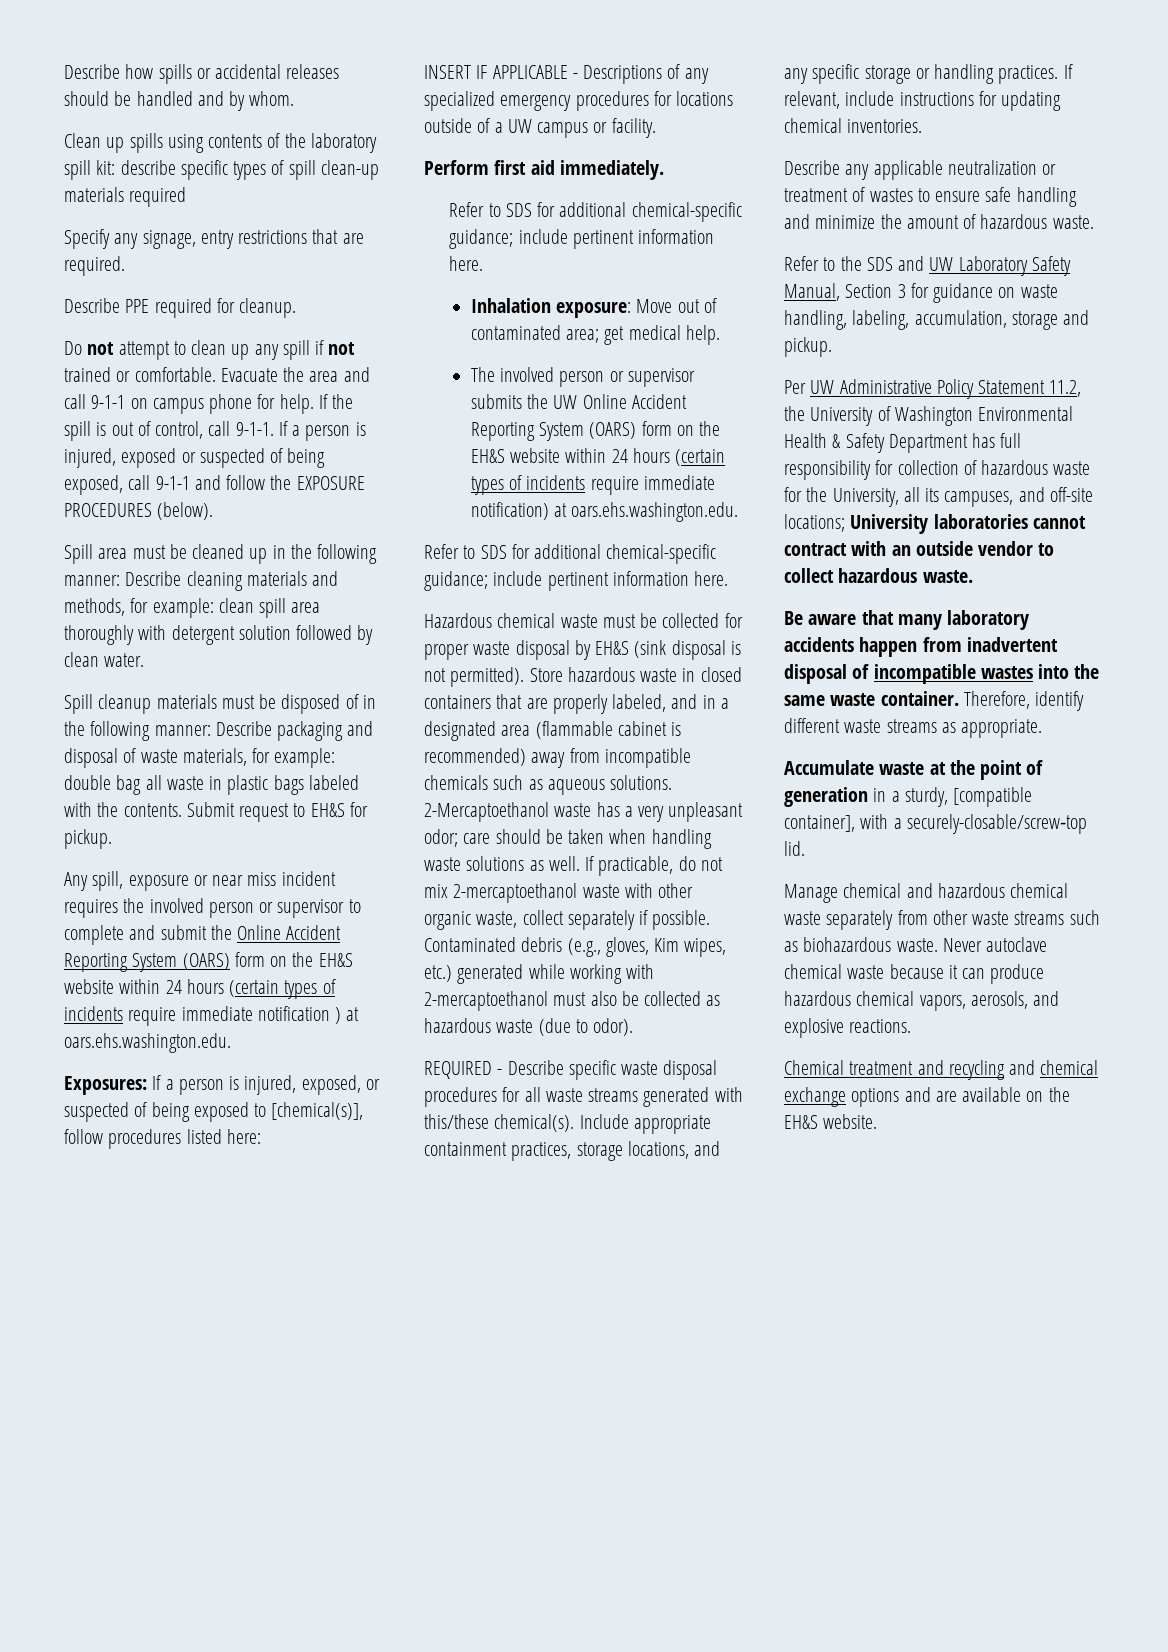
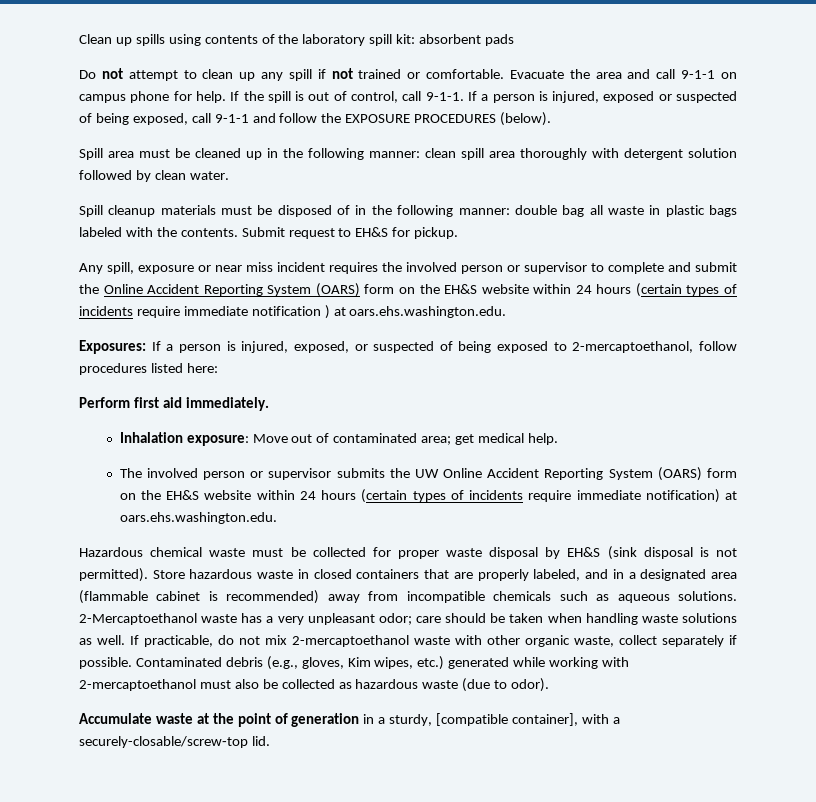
[64,64,340,84] [64,91,295,111] Describe how spills or accidental releases should be handled and by whom. // -> (79, 39) none
[120,160,379,180] [64,187,187,207] [64,229,364,249] [64,256,125,276] [64,298,297,318] describe specific types of spill clean-up materials required // Specify any signage, entry restrictions that are required. // Describe PPE required for cleanup. -> [419,34,515,46] absorbent pads
[125,571,339,591] [64,598,214,618] Describe cleaning materials and methods, for example: -> (420, 154) none
[215,721,374,741] [64,748,336,768] Describe packaging and disposal of waste materials, for example: -> (510, 211) none
[271,1102,364,1120] [chemical(s)], -> [572,341,694,353] 2-mercaptoethanol,
[424,64,709,84] [424,91,734,111] [424,118,656,138] [424,160,664,180] [449,202,742,222] [449,229,715,249] [449,256,484,271] INSERT IF APPLICABLE - Descriptions of any specialized emergency procedures for locations outside of a UW campus or facility. // Perform first aid immediately. // Refer to SDS for additional chemical-specific guidance; include pertinent information here. -> [79,397,269,411] Perform first aid immediately.
[424,544,717,564] [424,571,729,591] // Refer to SDS for additional chemical-specific guidance; include pertinent information here. -> (277, 518) none
[424,1060,718,1080] [424,1087,743,1107] [424,1114,711,1134] [424,1141,721,1161] [784,64,1073,84] [784,91,1062,111] [784,118,923,133] [784,160,1057,180] [784,187,1077,207] [784,214,1094,229] [784,256,1071,276] [784,283,1058,303] [784,310,1090,330] [784,337,832,357] [784,379,1082,399] [784,406,1074,426] [784,433,1022,453] [784,460,1091,480] [784,487,1093,507] [784,514,1086,534] [784,541,1055,556] [784,568,973,583] [784,610,1030,630] [784,637,1058,657] [784,664,1100,684] [784,691,1085,711] [784,718,1043,738] // REQUIRED - Describe specific waste disposal procedures for all waste streams generated with this/these chemical(s). Include appropriate containment practices, storage locations, and any specific storage or handling practices. If relevant, include instructions for updating chemical inventories. // Describe any applicable neutralization or treatment of wastes to ensure safe handling and minimize the amount of hazardous waste. // Refer to the SDS and UW Laboratory Safety Manual, Section 3 for guidance on waste handling, labeling, accumulation, storage and pickup. // Per UW Administrative Policy Statement 11.2, the University of Washington Environmental Health & Safety Department has full responsibility for collection of hazardous waste for the University, all its campuses, and off-site locations; University laboratories cannot contract with an outside vendor to collect hazardous waste. // Be aware that many laboratory accidents happen from inadvertent disposal of incompatible wastes into the same waste container. Therefore, identify different waste streams as appropriate. -> (550, 685) none
[784,883,1069,903] [784,910,1100,930] [784,937,1048,952] [784,964,1045,984] [784,991,1060,1011] [784,1018,912,1038] [784,1060,1099,1080] [784,1087,1070,1107] [784,1114,878,1129] // Manage chemical and hazardous chemical waste separately from other waste streams such as biohazardous waste. Never autoclave chemical waste because it can produce hazardous chemical vapors, aerosols, and explosive reactions. // Chemical treatment and recycling and chemical exchange options and are available on the EH&S website. -> (270, 741) none

